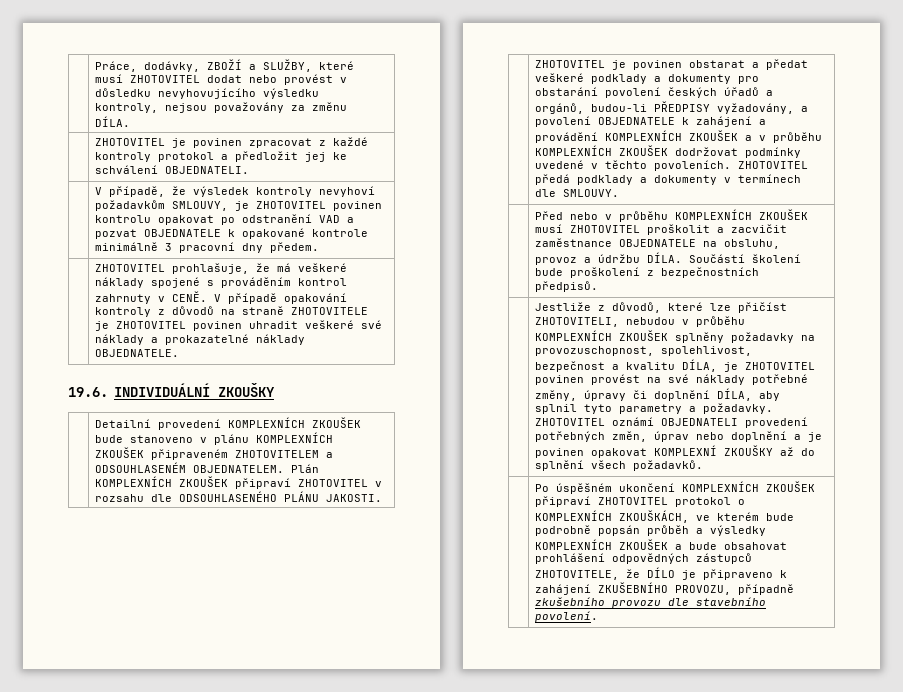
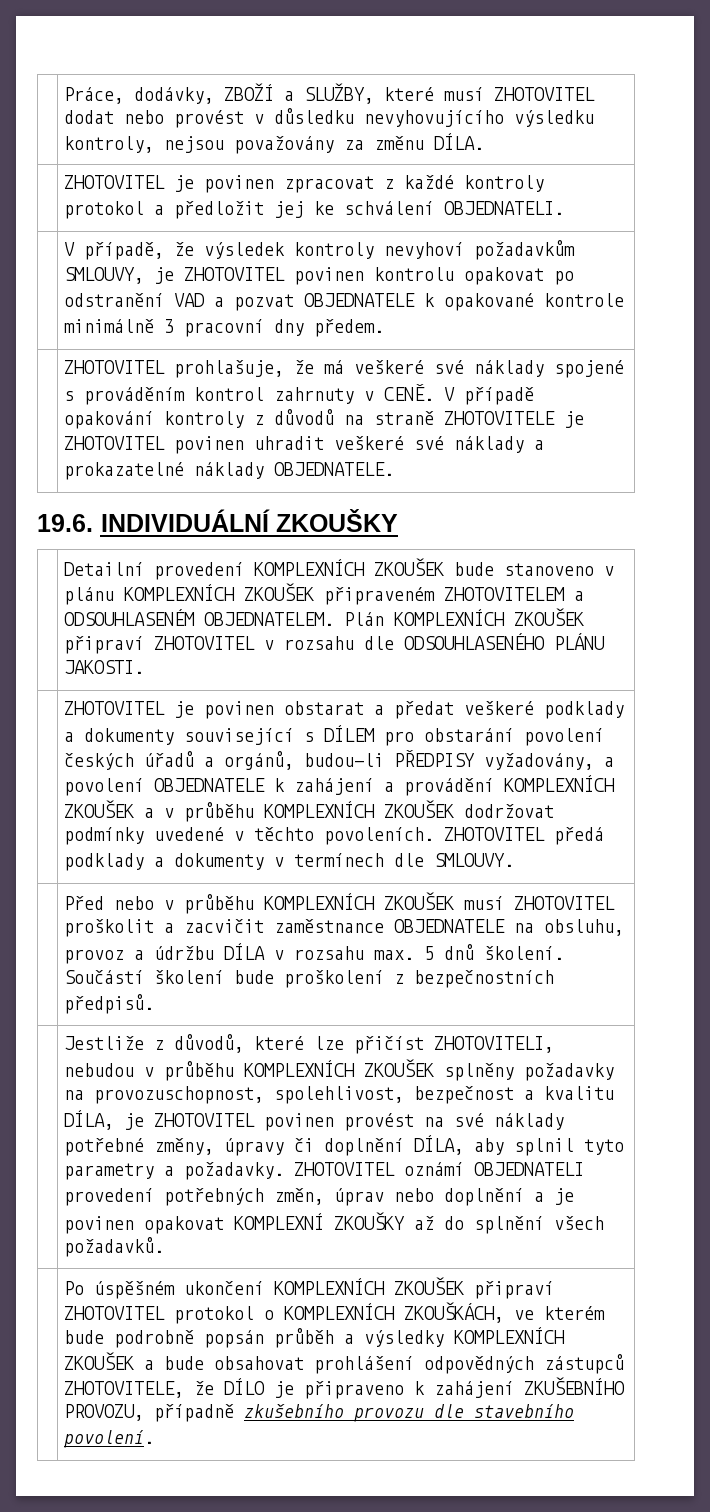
(348, 267) none -> [433,360,464,374] své
(732, 79) none -> [183,725,375,745] související s DÍLEM
[647,252,683,263] DÍLA. -> [223,943,564,960] DÍLA v rozsahu max. 5 dnů školení.

